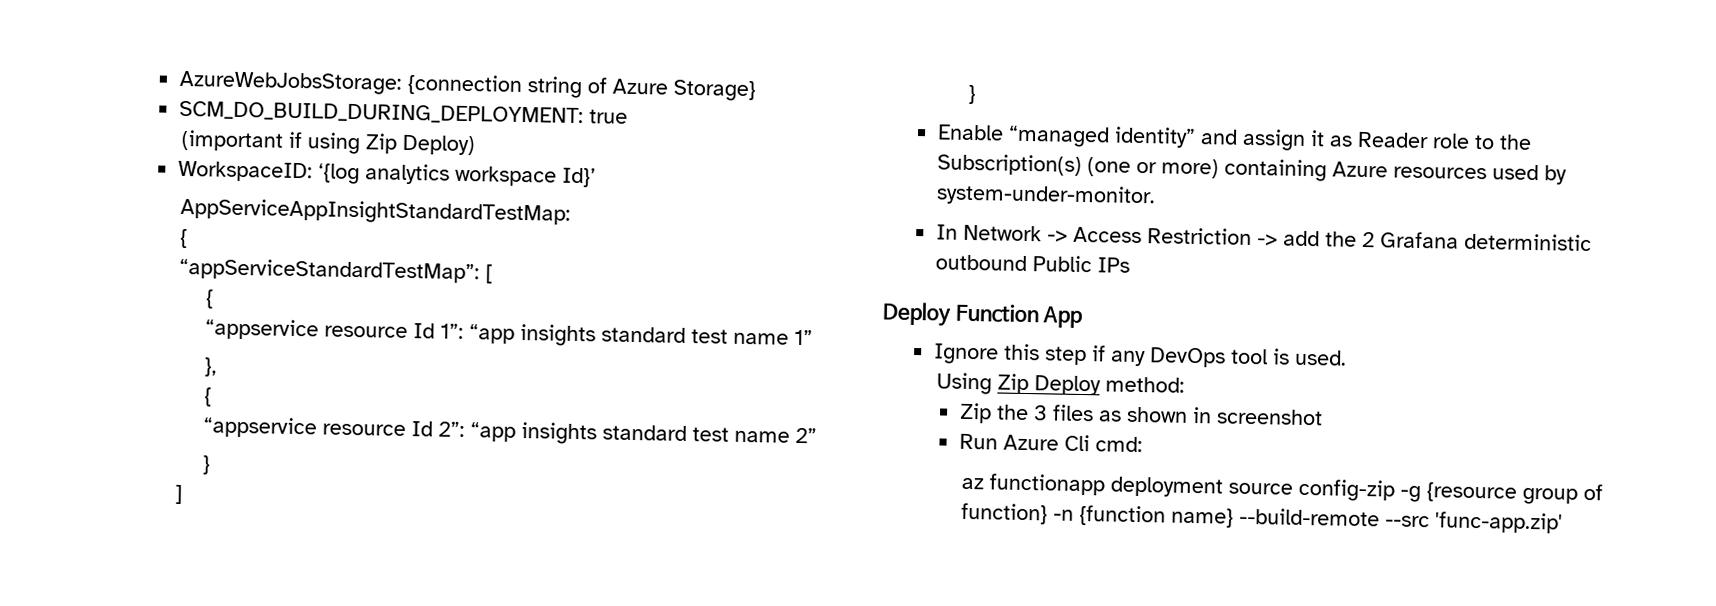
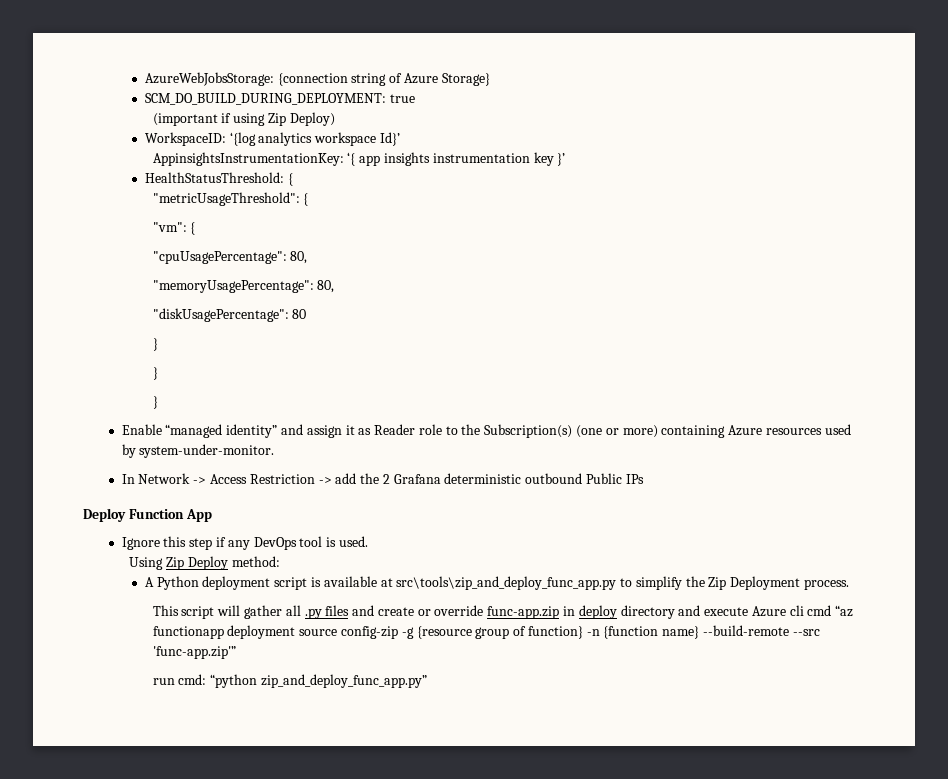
[179,197,571,226] [178,228,188,249] [178,257,493,284] [205,289,215,309] [205,318,814,347] [204,357,218,377] [204,387,213,407] [203,416,818,445] [202,455,212,475] [174,484,183,505] AppServiceAppInsightStandardTestMap: // { // “appServiceStandardTestMap”: [ // { // “appservice resource Id 1”: “app insights standard test name 1” // }, // { // “appservice resource Id 2”: “app insights standard test name 2” // } // ] -> [152,152,566,166] [144,172,293,186] [152,192,309,206] [152,222,196,235] [152,251,308,264] [152,280,335,293] [152,308,307,322] [152,338,158,351] [152,367,158,380] AppinsightsInstrumentationKey: ‘{ app insights instrumentation key }’ // HealthStatusThreshold: { // "metricUsageThreshold": { // "vm": { // "cpuUsagePercentage": 80, // "memoryUsagePercentage": 80, // "diskUsagePercentage": 80 // } // }
[958,402,1323,426] [958,433,1143,453] [960,477,984,490] Zip the 3 files as shown in screenshot // Run Azure Cli cmd: // az -> [144,576,849,590] [152,605,854,619] A Python deployment script is available at src\tools\zip_and_deploy_func_app.py to simplify the Zip Deployment process. // This script will gather all .py files and create or override func-app.zip in deploy directory and execute Azure cli cmd “az
[1434,511,1563,534] 'func-app.zip' -> [152,646,236,659] [152,674,427,688] 'func-app.zip'” // run cmd: “python zip_and_deploy_func_app.py”

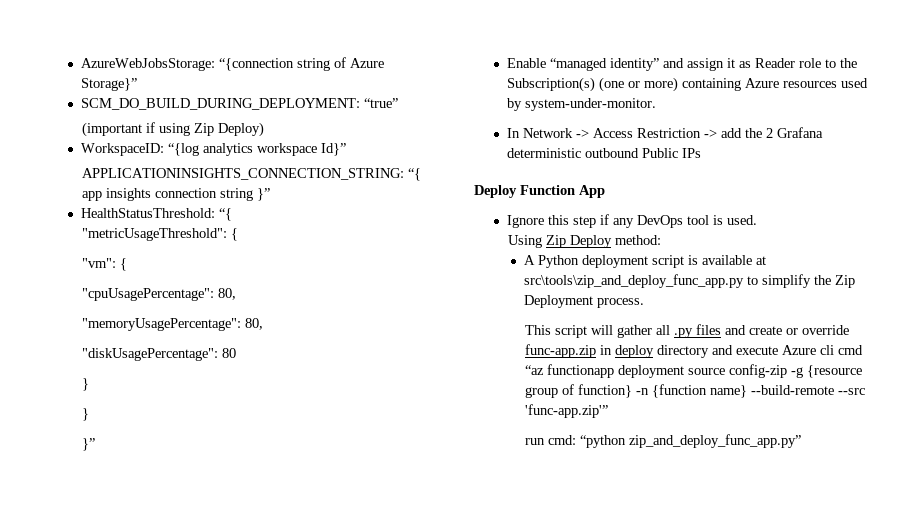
[277,73,348,86] {connection -> [218,58,294,71] “{connection
[441,73,490,86] Storage} -> [80,78,137,91] Storage}”
[389,94,415,103] true -> [363,98,398,108] “true”
[229,132,256,146] ‘{log -> [167,143,199,156] “{log
[379,132,400,146] [152,152,566,166] Id}’ // AppinsightsInstrumentationKey: ‘{ app insights instrumentation key }’ -> [320,143,346,156] [81,168,421,181] [81,188,270,201] Id}” // APPLICATIONINSIGHTS_CONNECTION_STRING: “{ app insights connection string }”
[287,173,293,186] { -> [218,208,232,221] “{
[152,396,158,409] } -> [81,438,95,451] }”

